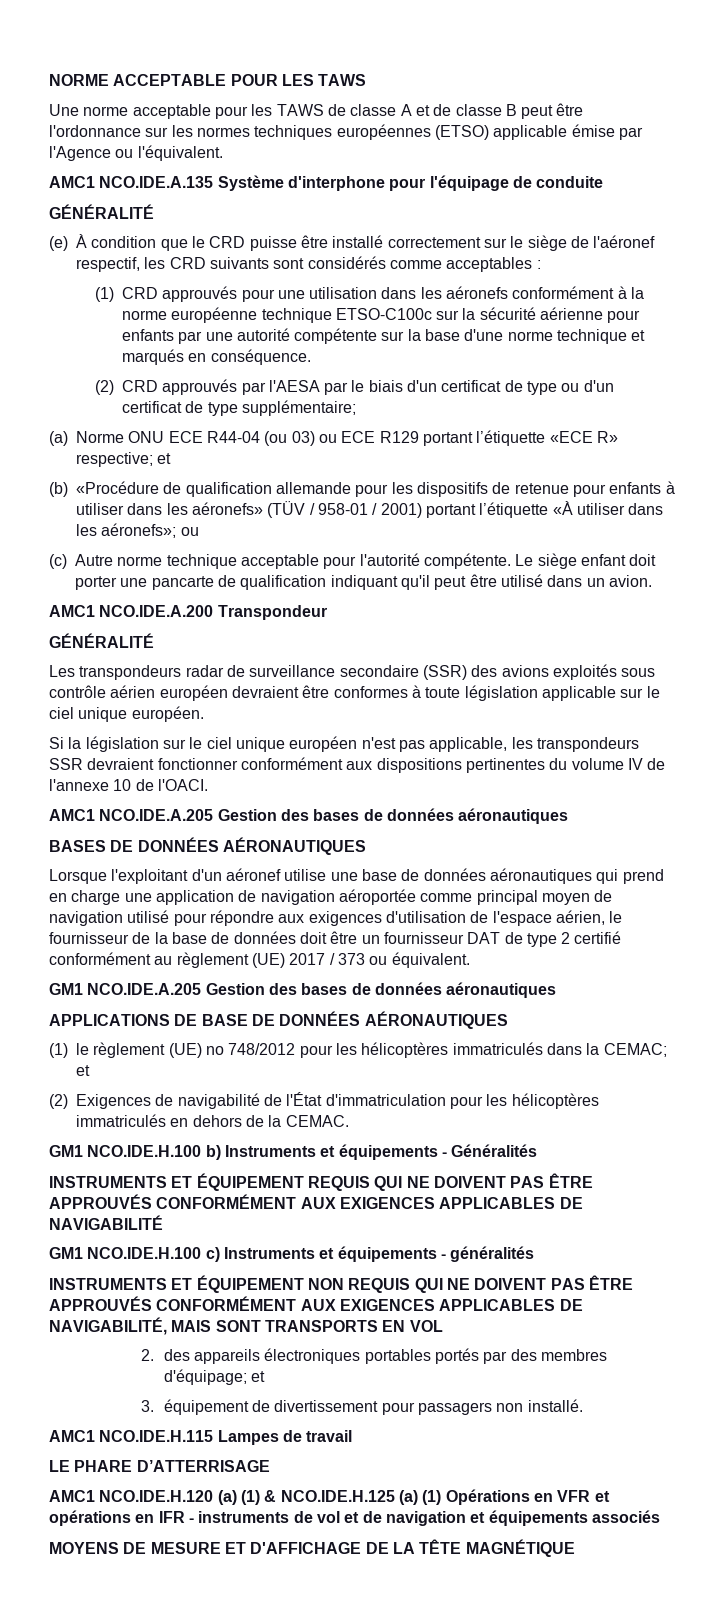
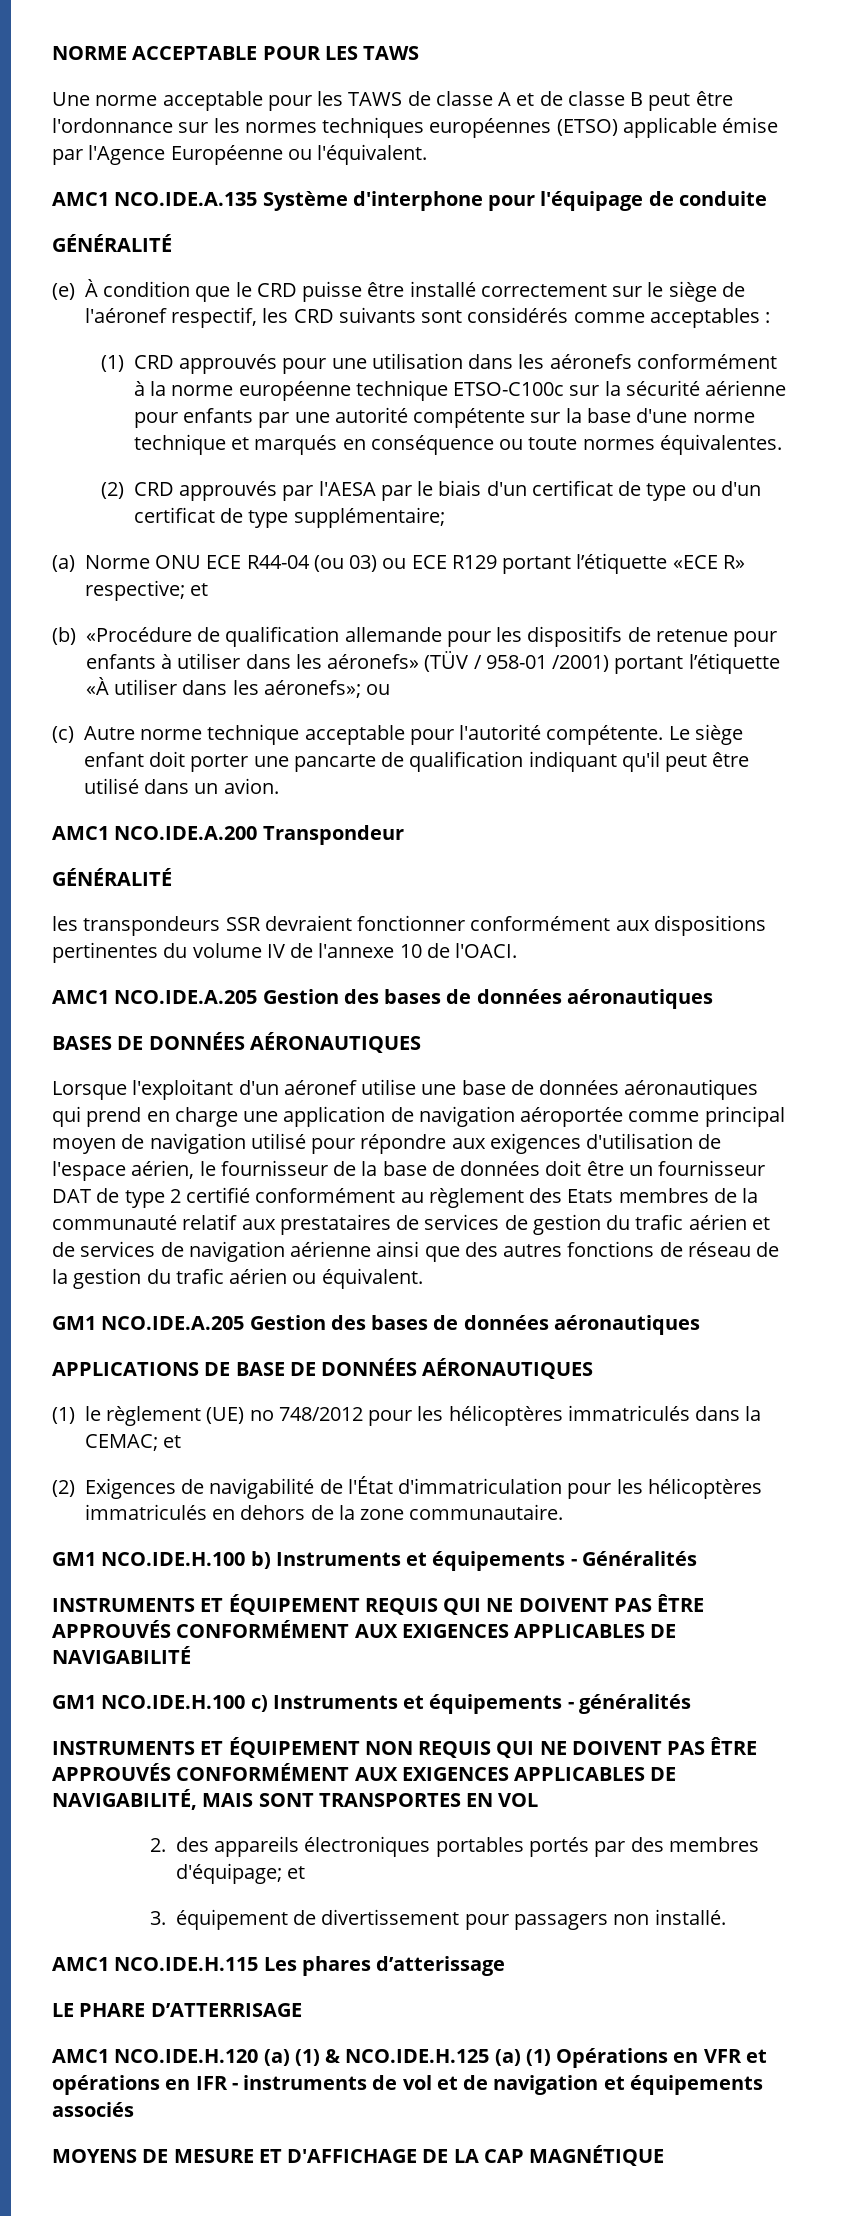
(111, 153) none -> [170,145,283,165] Européenne
[210,349,311,365] conséquence. -> [370,434,782,455] conséquence ou toute normes équivalentes.
[372,503,422,518] / 2001) -> [552,655,610,672] /2001)
[49,664,656,680] [49,685,660,701] [49,706,204,722] [49,736,508,752] Les transpondeurs radar de surveillance secondaire (SSR) des avions exploités sous contrôle aérien européen devraient être conformes à toute législation applicable sur le ciel unique européen. // Si la législation sur le ciel unique européen n'est pas applicable, -> (172, 877) none
[251,953,365,968] (UE) 2017 / 373 -> [529,1188,759,1203] [52,1214,770,1235] [52,1241,780,1262] [52,1268,288,1289] des Etats membres de la communauté relatif aux prestataires de services de gestion du trafic aérien et de services de navigation aérienne ainsi que des autres fonctions de réseau de la gestion du trafic aérien
[285,1115,349,1127] CEMAC. -> [360,1504,564,1520] zone communautaire.
[264,1320,378,1332] TRANSPORTS -> [318,1793,461,1807] TRANSPORTES
[217,1430,353,1445] Lampes de travail -> [263,1956,506,1976] Les phares d’atterissage
[419,1539,462,1554] TÊTE -> [483,2149,524,2163] CAP

